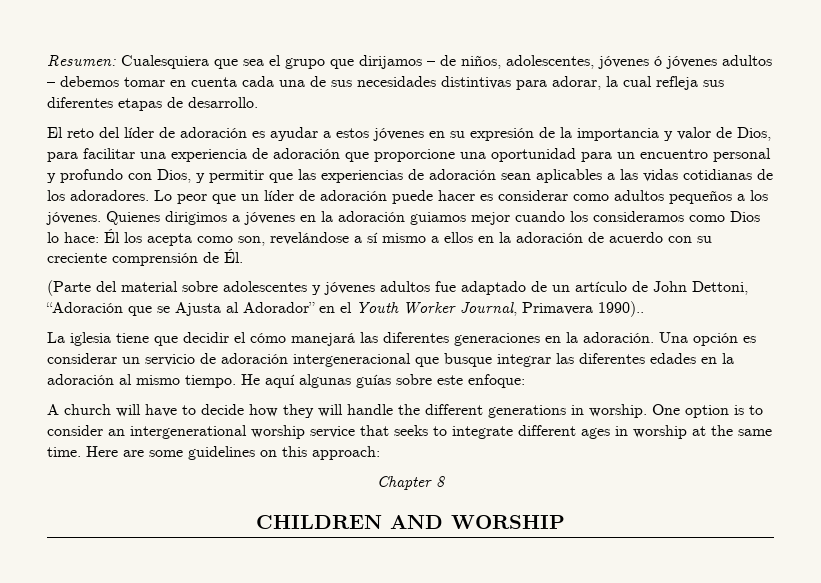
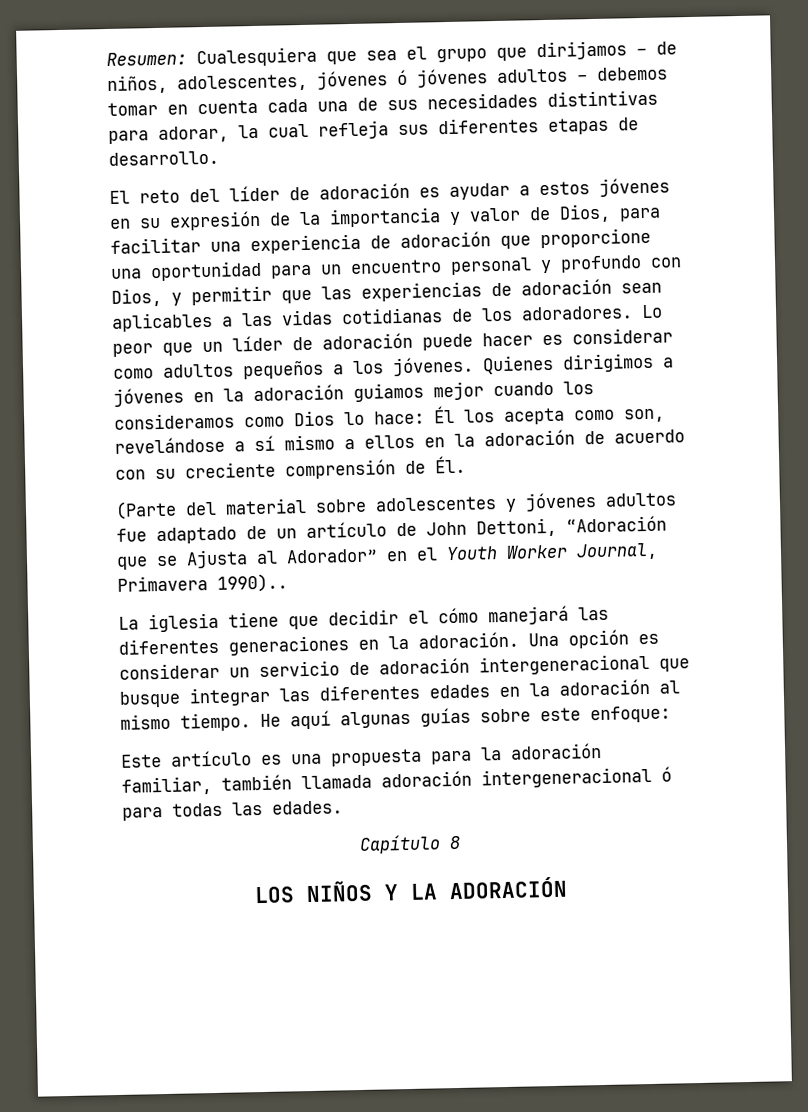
[47,404,763,418] [47,425,772,439] [47,446,380,460] [377,476,445,490] [256,515,565,529] A church will have to decide how they will handle the different generations in worship. One option is to consider an intergenerational worship service that seeks to integrate different ages in worship at the same time. Here are some guidelines on this approach: // Chapter 8 // CHILDREN AND WORSHIP -> [121,742,602,768] [121,766,672,796] [122,800,343,821] [359,834,461,854] [254,876,568,904] Este artículo es una propuesta para la adoración familiar, también llamada adoración intergeneracional ó para todas las edades. // Capítulo 8 // LOS NIÑOS Y LA ADORACIÓN

